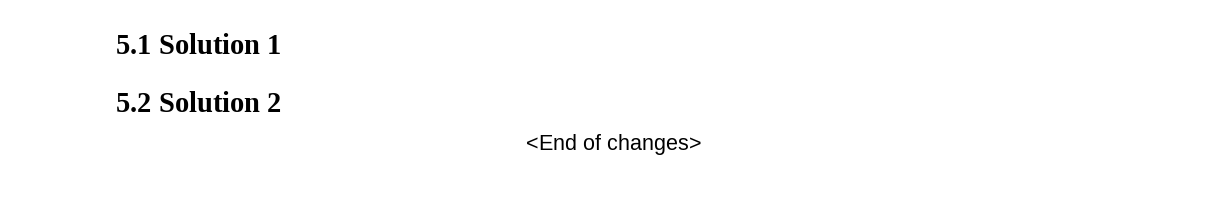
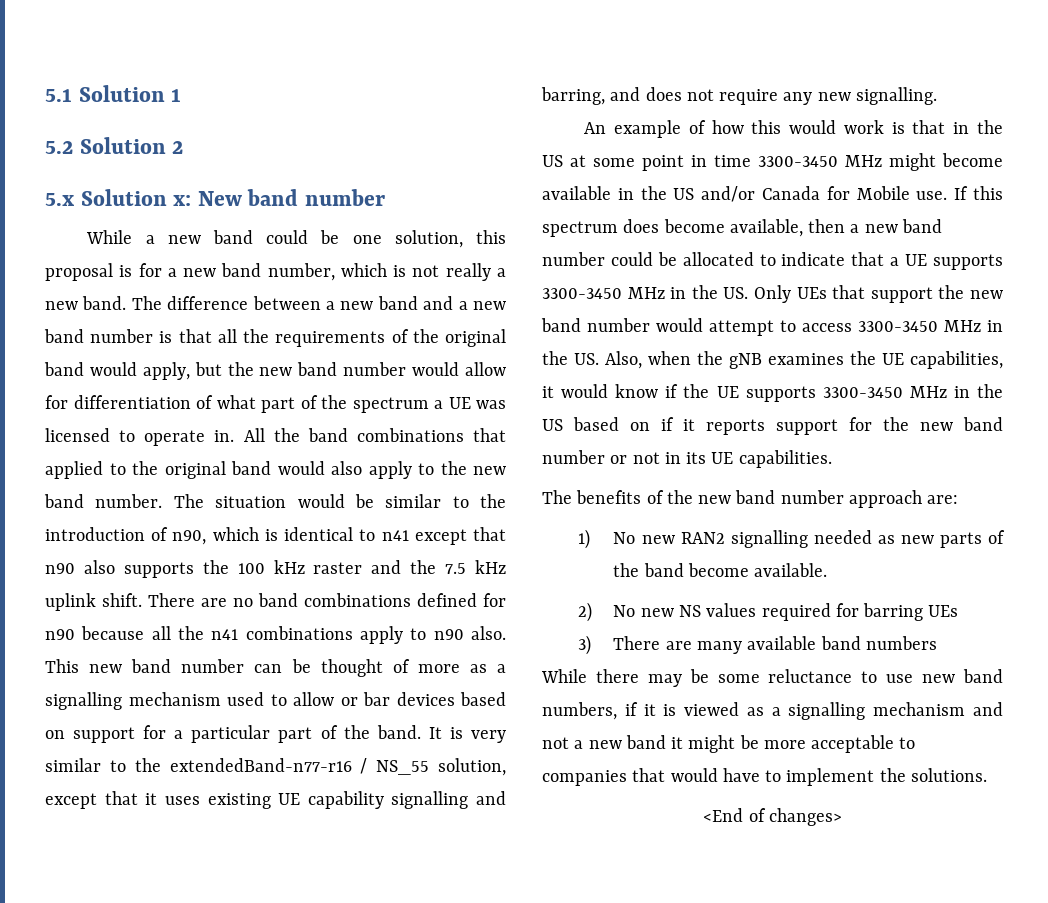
(282, 102) none -> [45,189,386,206] [86,230,506,248] [45,263,506,281] [45,296,506,310] [44,329,507,347] [44,362,507,380] [45,395,506,413] [45,428,506,446] [45,461,506,479] [44,494,506,508] [45,527,507,545] [45,560,506,578] [45,593,506,611] [45,626,506,644] [45,659,507,677] [45,692,506,710] [45,725,506,743] [45,758,506,776] [45,791,506,809] [541,87,937,105] [584,120,1004,138] [542,153,1003,171] [542,186,1003,202] [542,219,942,237] [542,252,1004,270] [542,285,1004,303] [541,318,1003,336] [542,351,1003,369] [542,384,1004,402] [542,417,1003,435] [542,450,832,468] [542,490,959,508] [577,529,1005,549] [613,563,828,577] [577,602,959,622] [577,635,937,655] [541,669,1004,687] [542,702,1003,720] [542,735,916,753] [542,768,987,786] // 5.x Solution x: New band number // While a new band could be one solution, this proposal is for a new band number, which is not really a new band. The difference between a new band and a new band number is that all the requirements of the original band would apply, but the new band number would allow for differentiation of what part of the spectrum a UE was licensed to operate in. All the band combinations that applied to the original band would also apply to the new band number. The situation would be similar to the introduction of n90, which is identical to n41 except that n90 also supports the 100 kHz raster and the 7.5 kHz uplink shift. There are no band combinations defined for n90 because all the n41 combinations apply to n90 also. This new band number can be thought of more as a signalling mechanism used to allow or bar devices based on support for a particular part of the band. It is very similar to the extendedBand-n77-r16 / NS_55 solution, except that it uses existing UE capability signalling and barring, and does not require any new signalling. // An example of how this would work is that in the US at some point in time 3300-3450 MHz might become available in the US and/or Canada for Mobile use. If this spectrum does become available, then a new band number could be allocated to indicate that a UE supports 3300-3450 MHz in the US. Only UEs that support the new band number would attempt to access 3300-3450 MHz in the US. Also, when the gNB examines the UE capabilities, it would know if the UE supports 3300-3450 MHz in the US based on if it reports support for the new band number or not in its UE capabilities. // The benefits of the new band number approach are: // 1) No new RAN2 signalling needed as new parts of the band become available. // 2) No new NS values required for barring UEs // 3) There are many available band numbers // While there may be some reluctance to use new band numbers, if it is viewed as a signalling mechanism and not a new band it might be more acceptable to companies that would have to implement the solutions.

